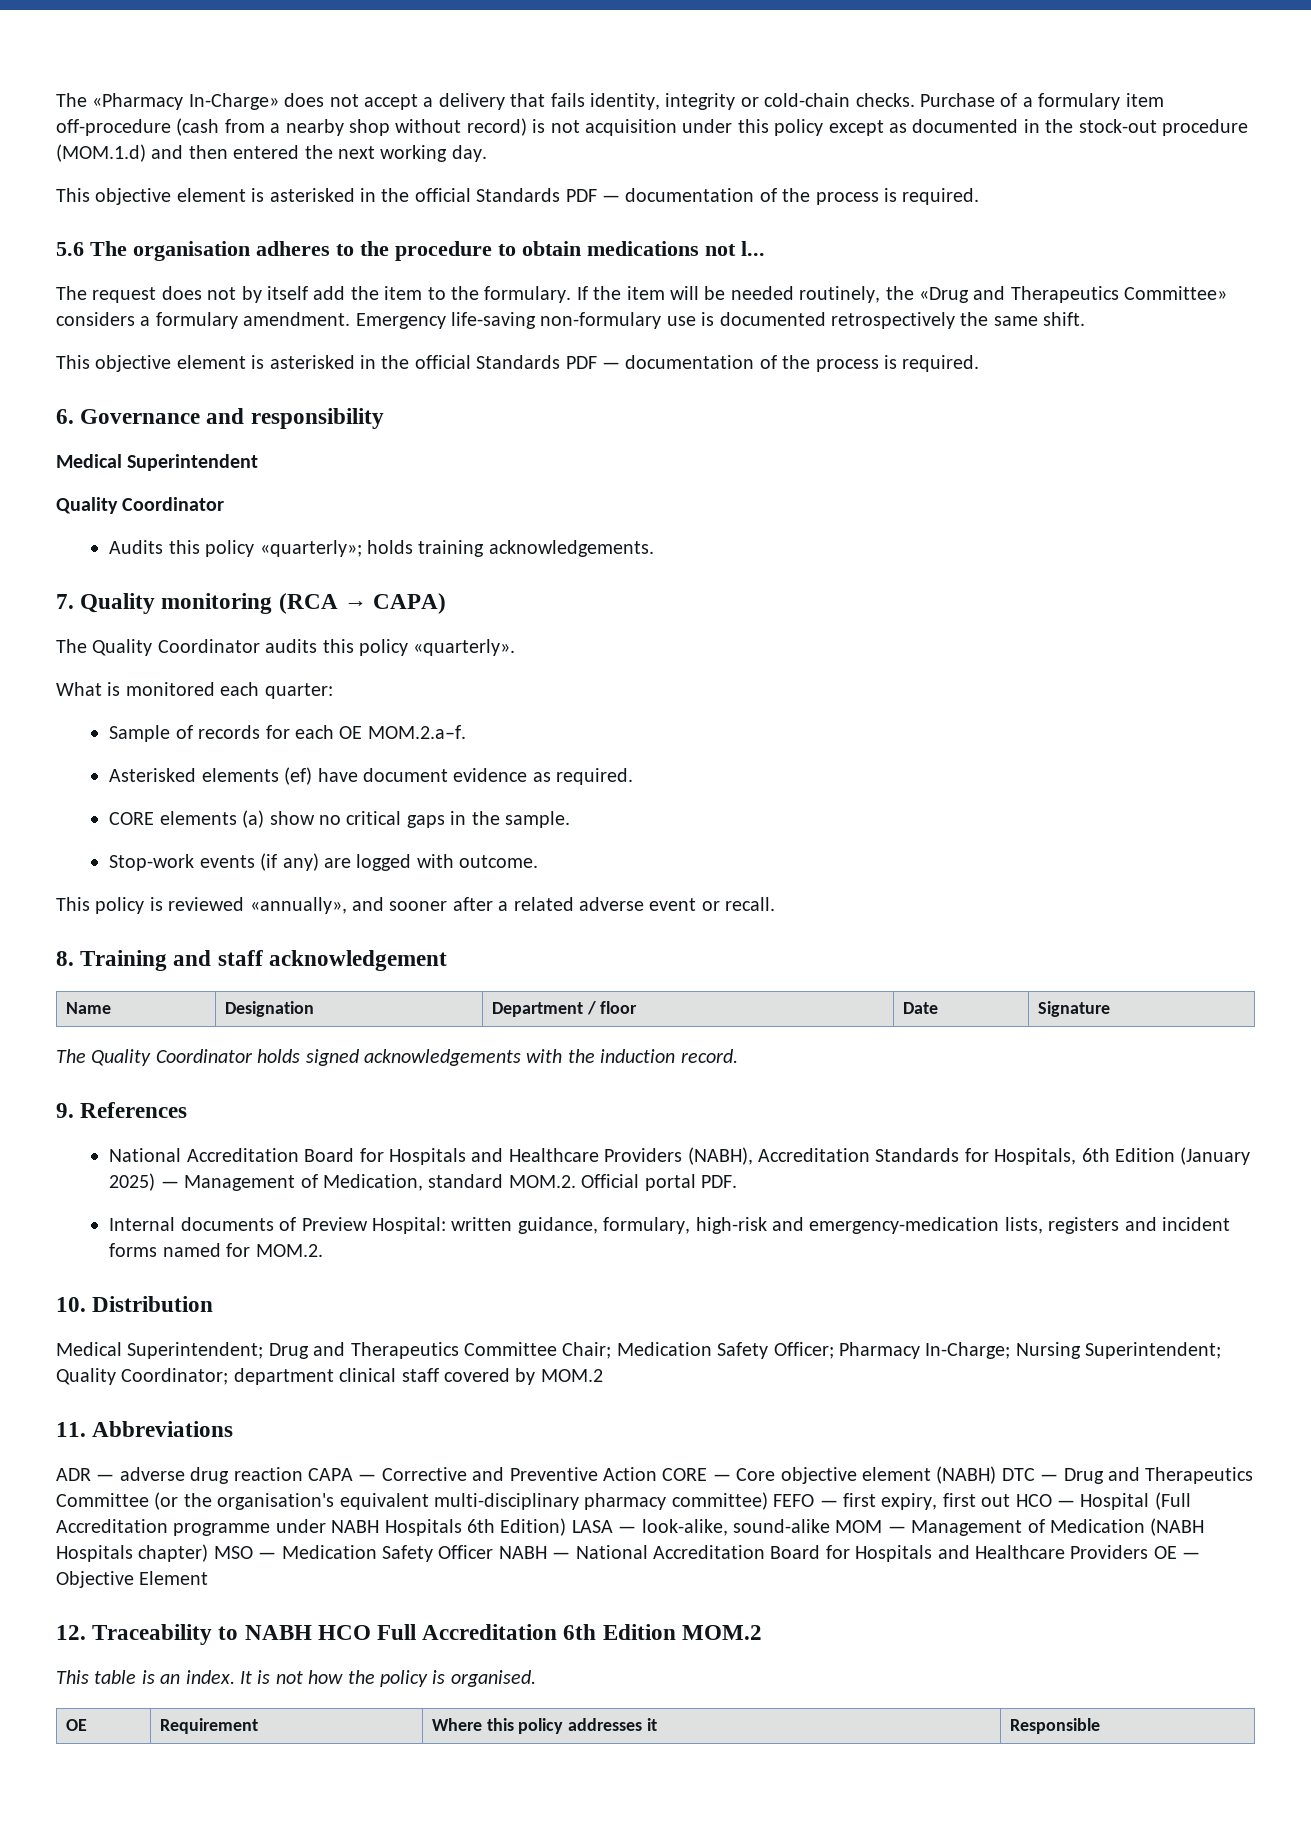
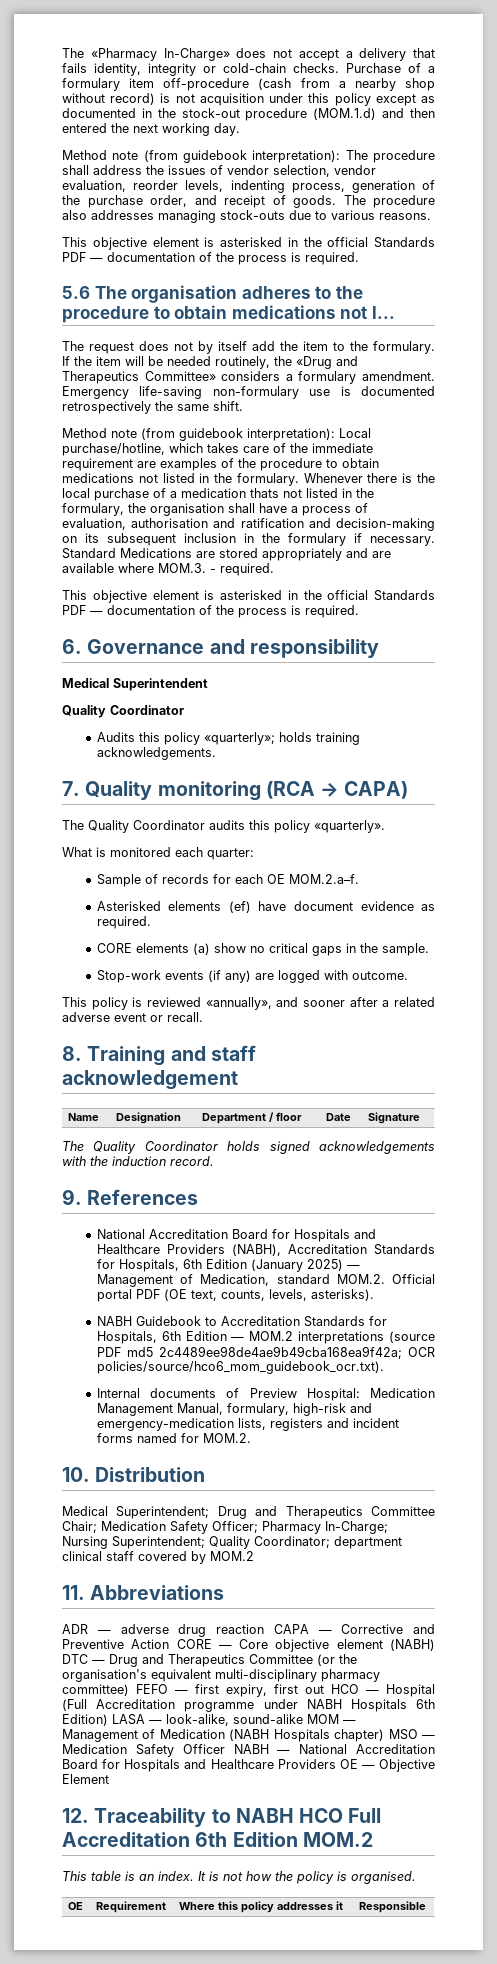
(487, 153) none -> [62,150,435,163] [62,165,376,177] [62,180,435,193] [62,195,435,208] [62,210,431,223] // Method note (from guidebook interpretation): The procedure shall address the issues of vendor selection, vendor evaluation, reorder levels, indenting process, generation of the purchase order, and receipt of goods. The procedure also addresses managing stock-outs due to various reasons.
(1086, 319) none -> [62,428,371,441] [62,443,373,456] [62,458,379,471] [62,473,435,486] [62,488,374,501] [62,503,368,516] [62,518,435,531] [62,533,435,546] [62,548,391,561] [62,563,274,576] // Method note (from guidebook interpretation): Local purchase/hotline, which takes care of the immediate requirement are examples of the procedure to obtain medications not listed in the formulary. Whenever there is the local purchase of a medication thats not listed in the formulary, the organisation shall have a process of evaluation, authorisation and ratification and decision-making on its subsequent inclusion in the formulary if necessary. Standard Medications are stored appropriately and are available where MOM.3. - required.
[700,1175,737,1188] PDF. -> [135,1289,374,1301] [96,1316,387,1327] [96,1331,435,1344] [96,1346,436,1359] [96,1361,384,1374] PDF (OE text, counts, levels, asterisks). // NABH Guidebook to Accreditation Standards for Hospitals, 6th Edition — MOM.2 interpretations (source PDF md5 2c4489ee98de4ae9b49cba168ea9f42a; OCR policies/source/hco6_mom_guidebook_ocr.txt).
[451,1217,598,1234] written guidance, -> [370,1388,436,1398] [96,1403,223,1416] Medication Management Manual,

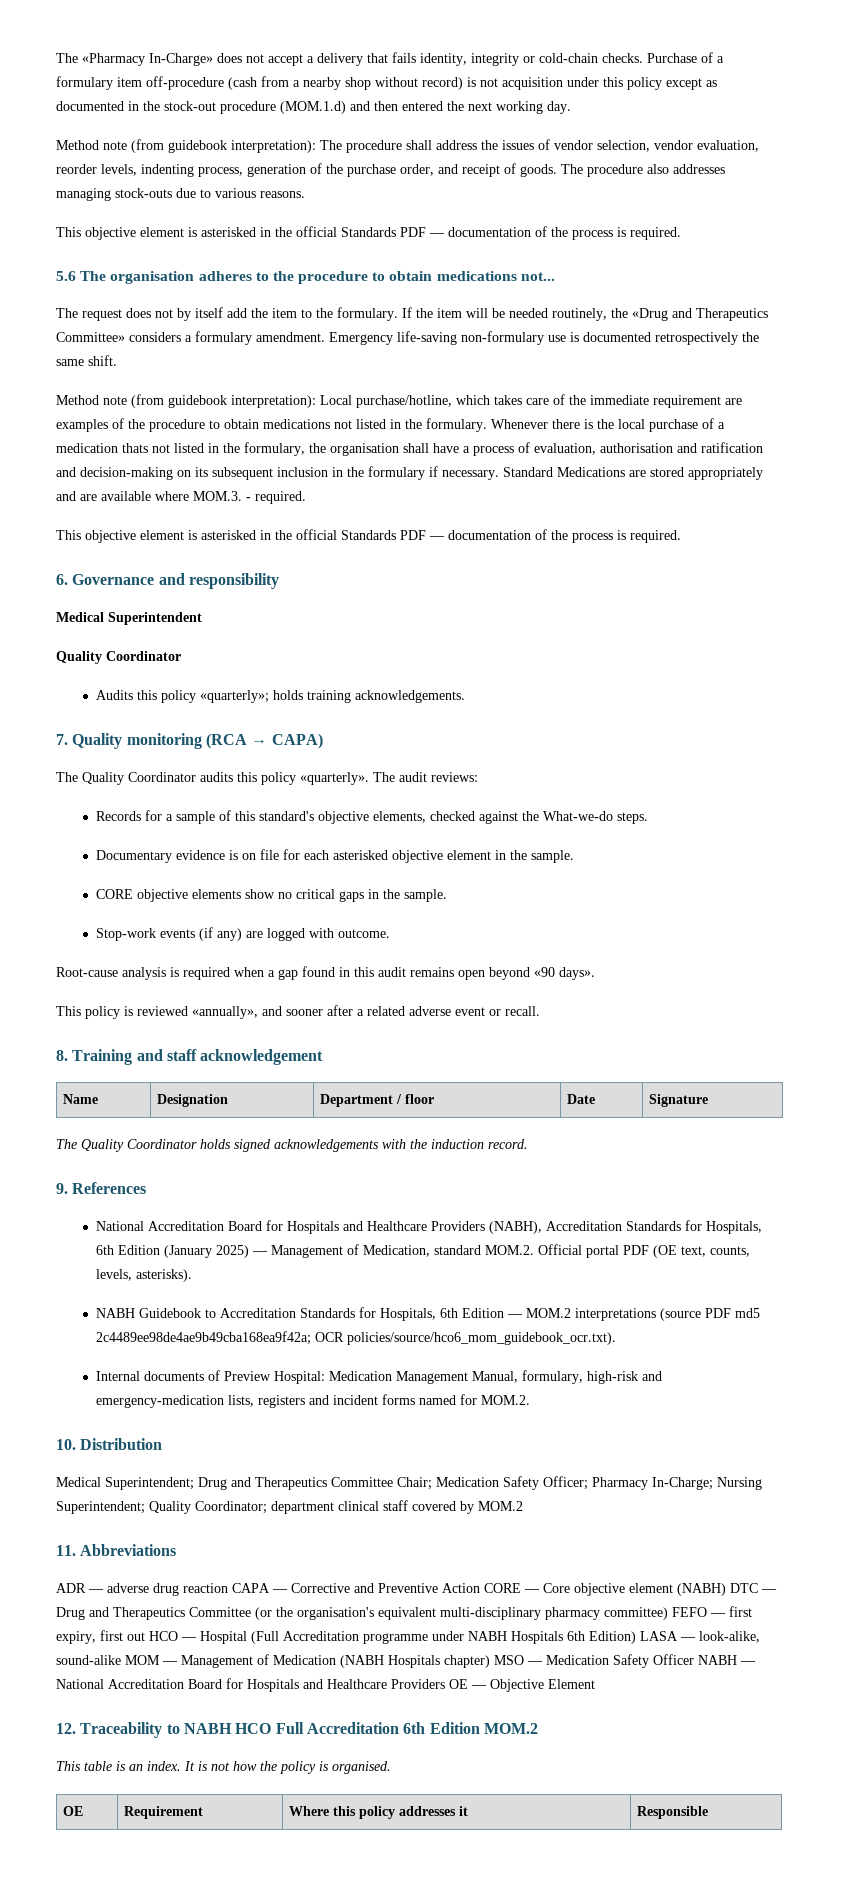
[340,306,395,319] not l... -> [520,272,555,281] not...
[62,847,254,860] [96,874,359,887] [96,901,435,913] [96,916,151,929] [96,943,210,955] // What is monitored each quarter: // Sample of records for each OE MOM.2.a–f. // Asterisked elements (ef) have document evidence as required. // CORE elements (a) -> [373,772,478,782] [95,810,648,824] [95,849,574,863] [95,889,241,902] The audit reviews: // Records for a sample of this standard's objective elements, checked against the What-we-do steps. // Documentary evidence is on file for each asterisked objective element in the sample. // CORE objective elements
(408, 975) none -> [56,966,595,980] // Root-cause analysis is required when a gap found in this audit remains open beyond «90 days».

